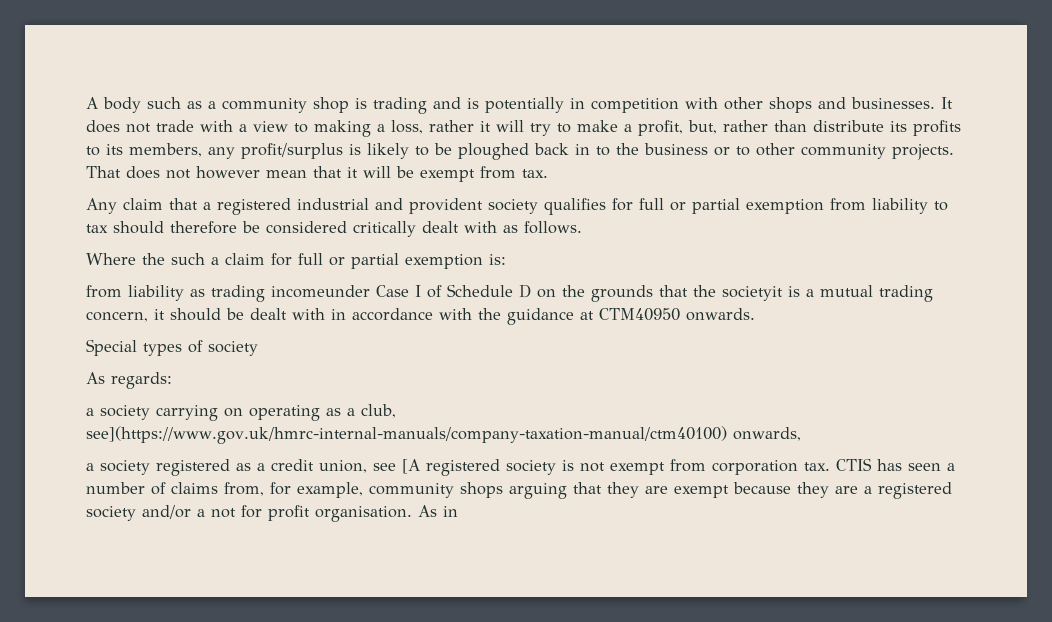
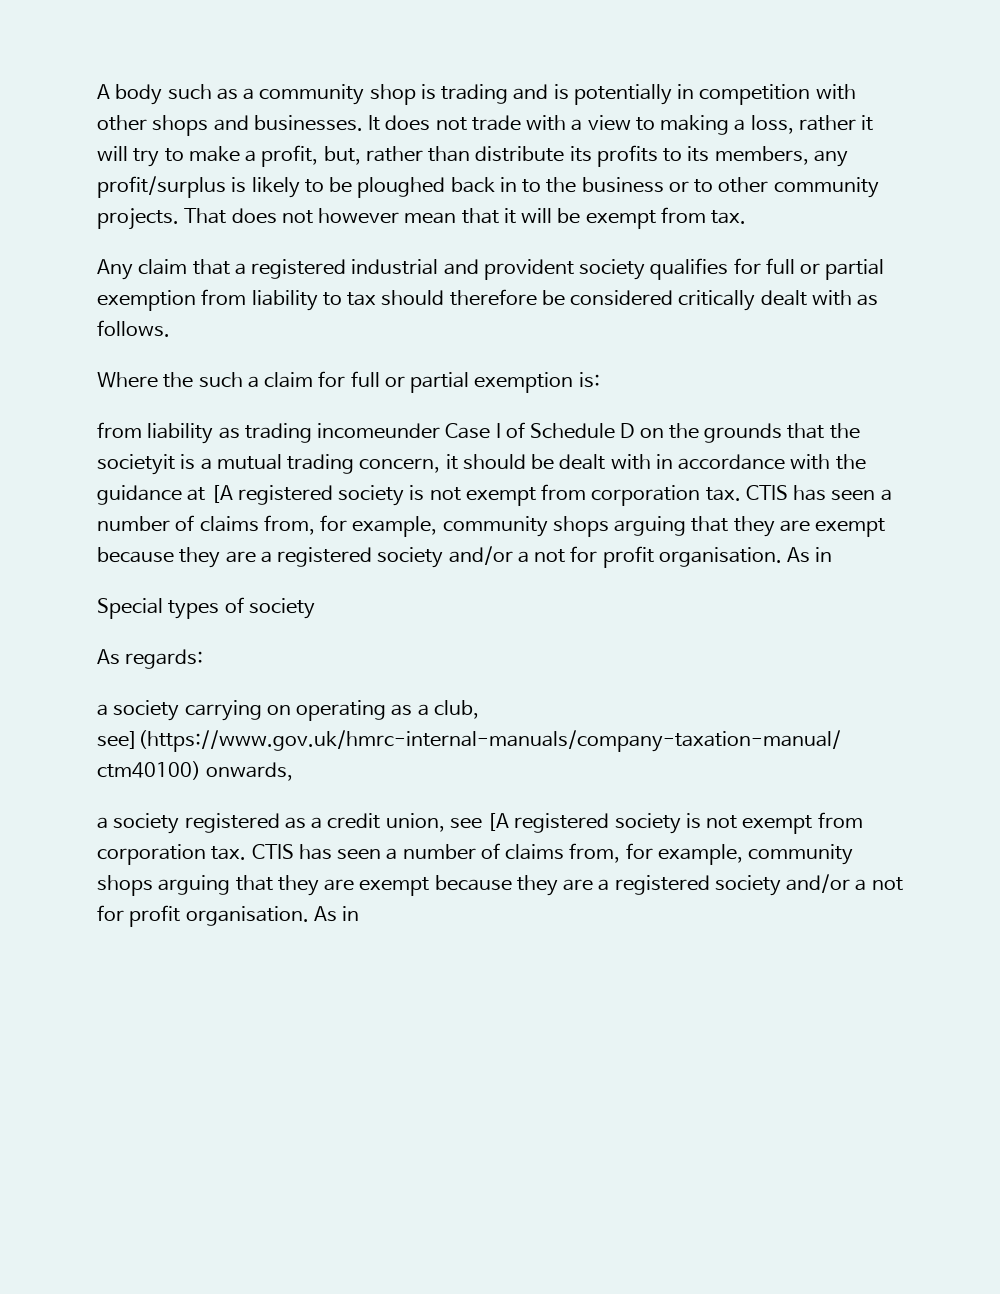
[599,308,755,321] CTM40950 onwards. -> [210,484,892,506] [97,515,886,537] [97,546,833,568] [A registered society is not exempt from corporation tax. CTIS has seen a number of claims from, for example, community shops arguing that they are exempt because they are a registered society and/or a not for profit organisation. As in

